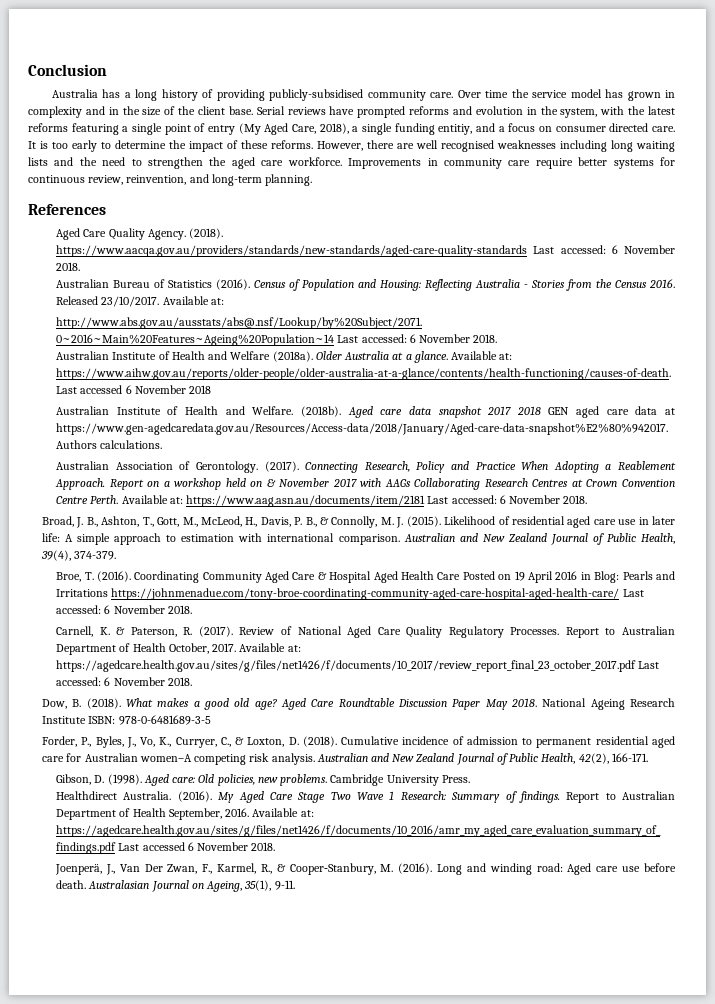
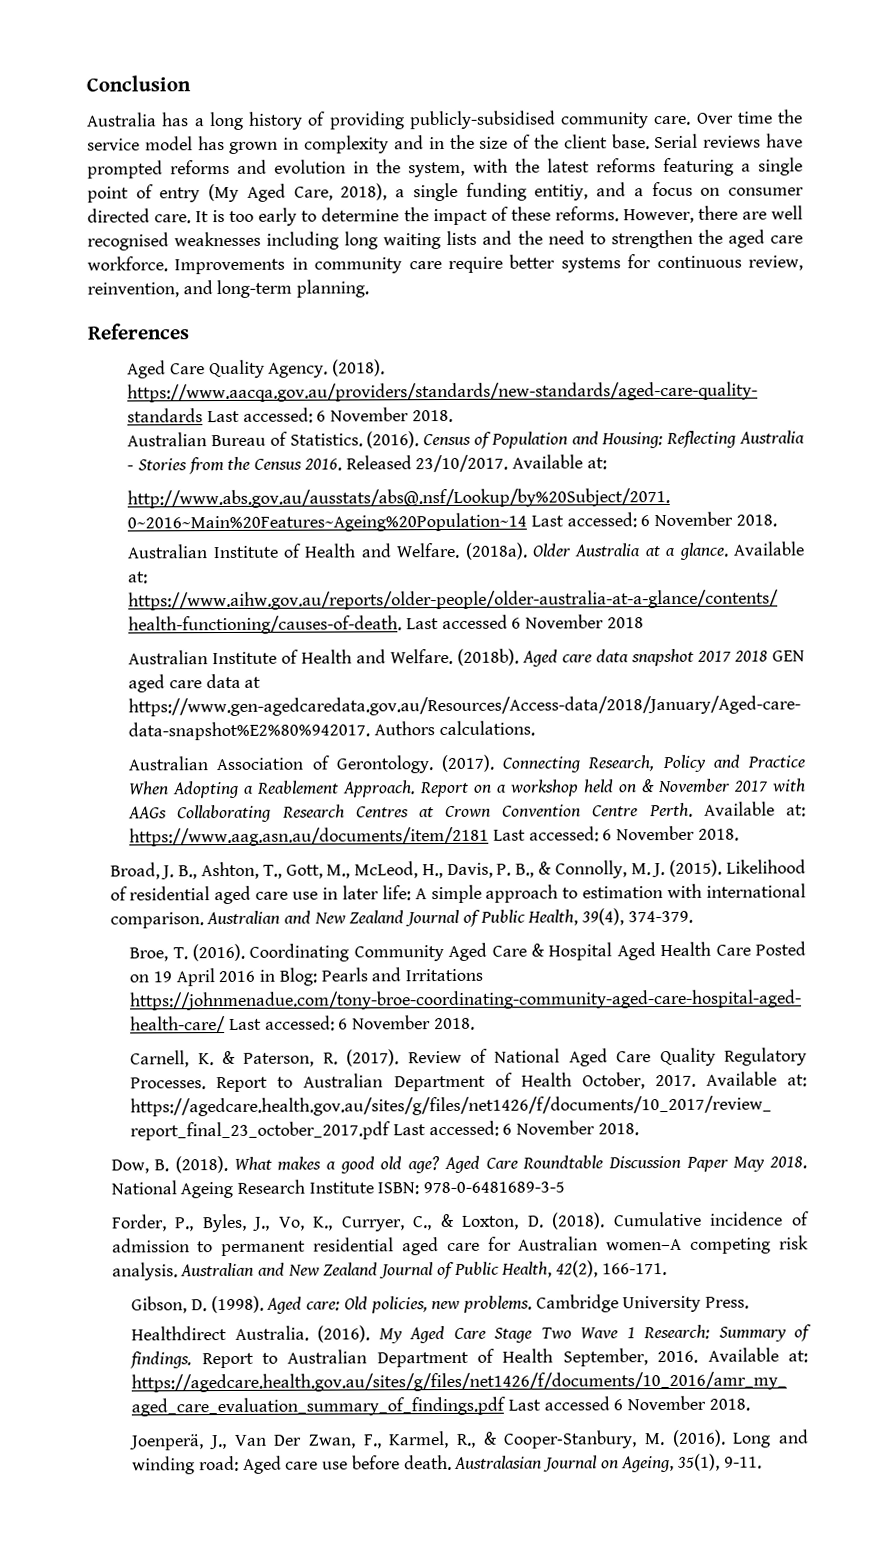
[168,280,213,288] Statistics -> [289,433,363,447] Statistics.
[230,351,271,360] Welfare -> [396,542,460,559] Welfare.

